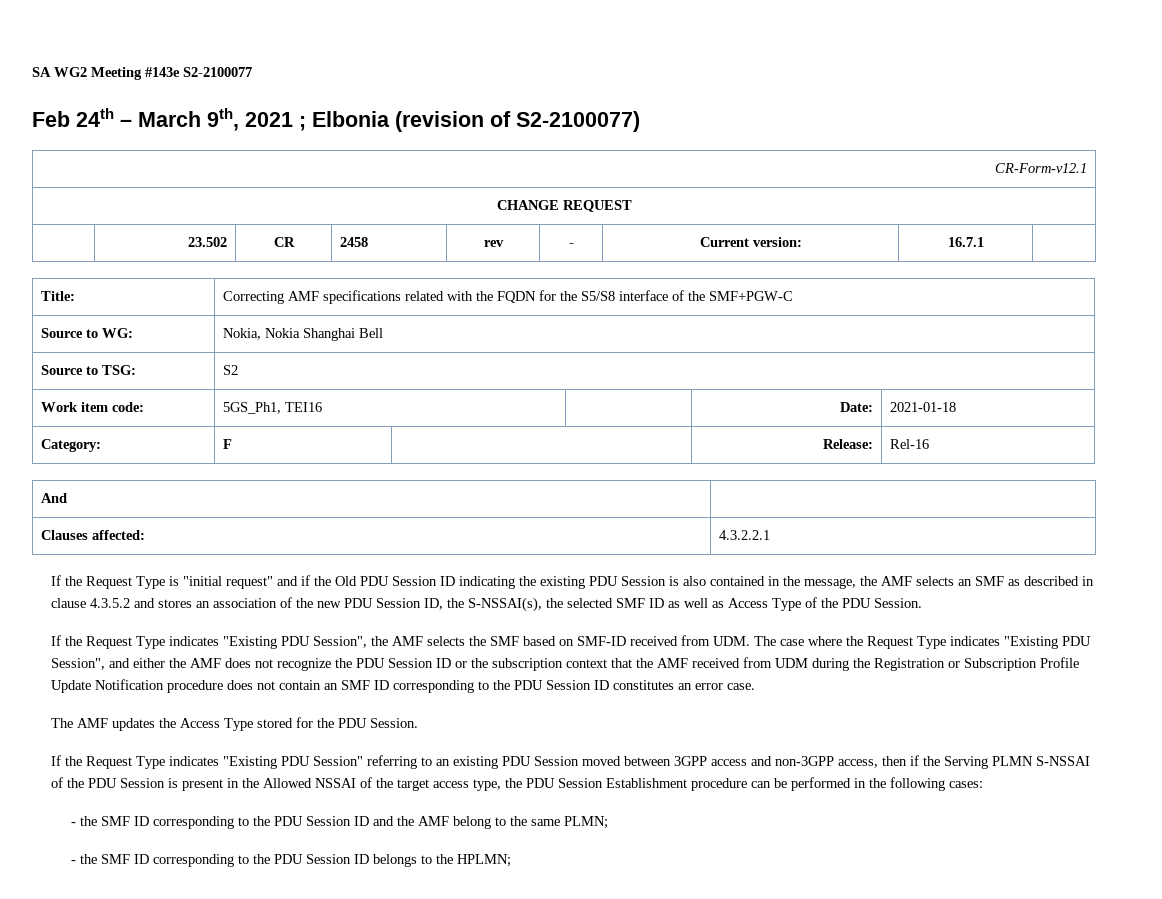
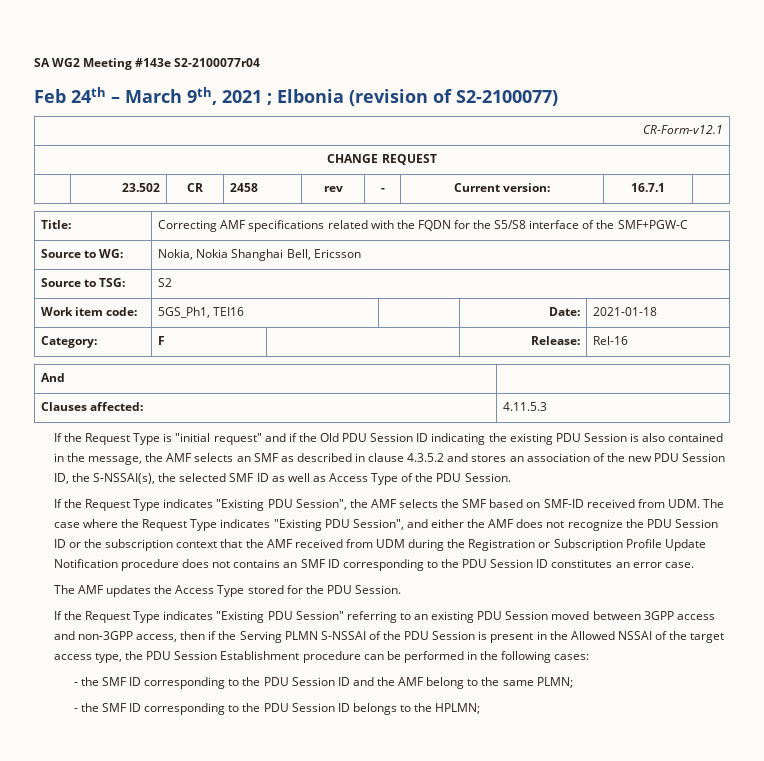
[183,67,252,77] S2-2100077 -> [174,58,261,67] S2-2100077r04
[359,328,384,338] Bell -> [286,249,361,260] Bell, Ericsson
[719,530,771,540] 4.3.2.2.1 -> [503,402,548,411] 4.11.5.3
[279,680,322,690] contain -> [233,559,281,568] contains

